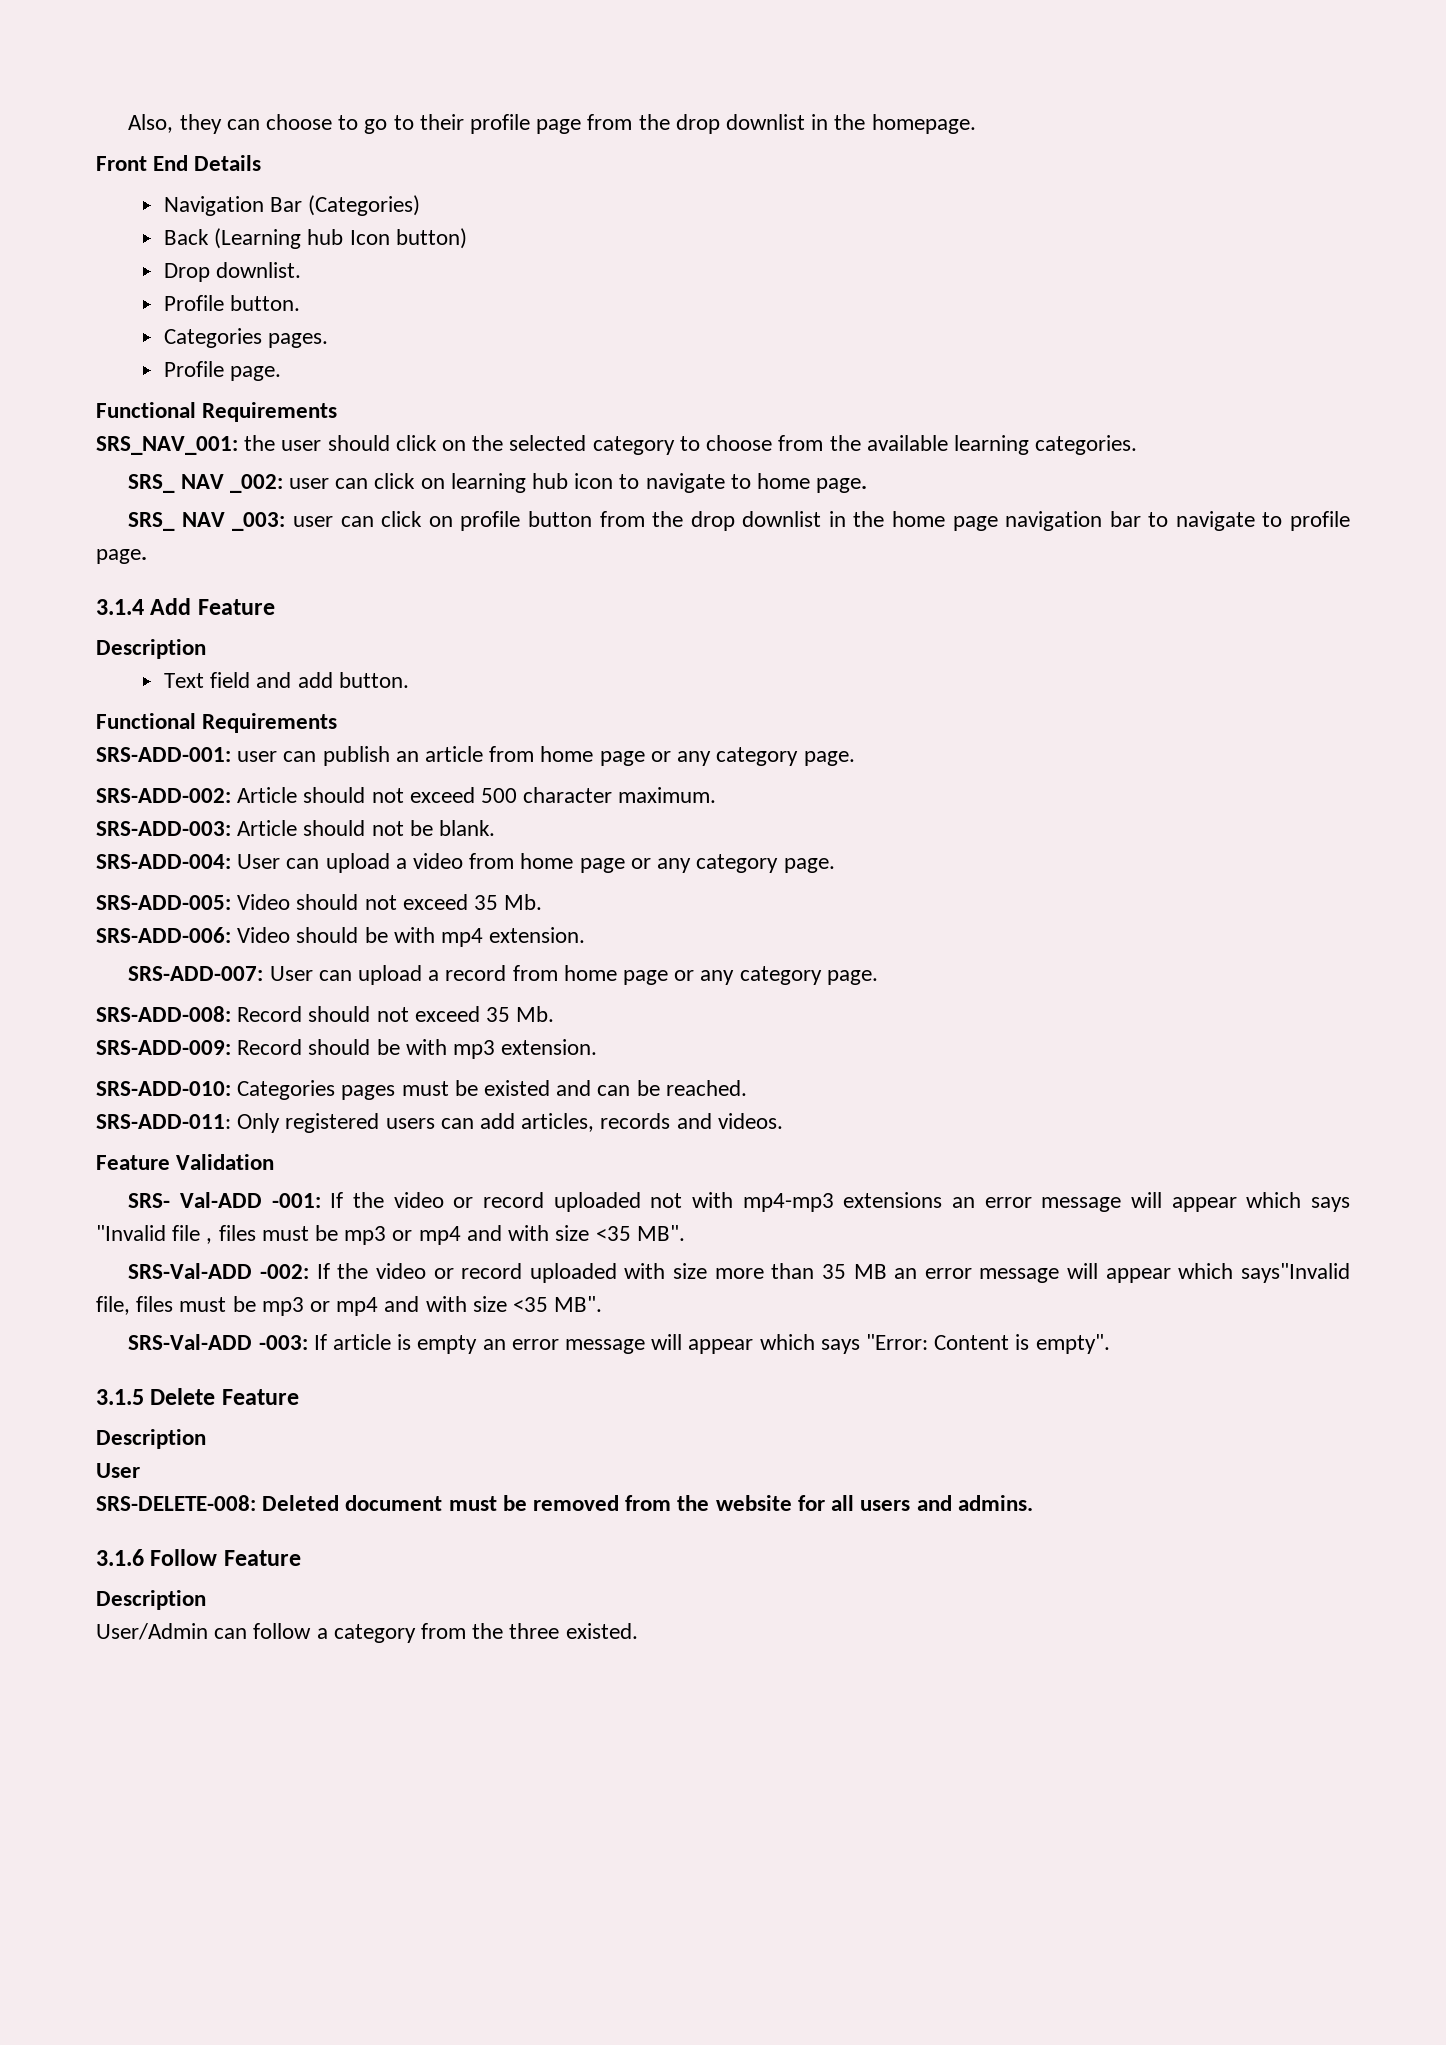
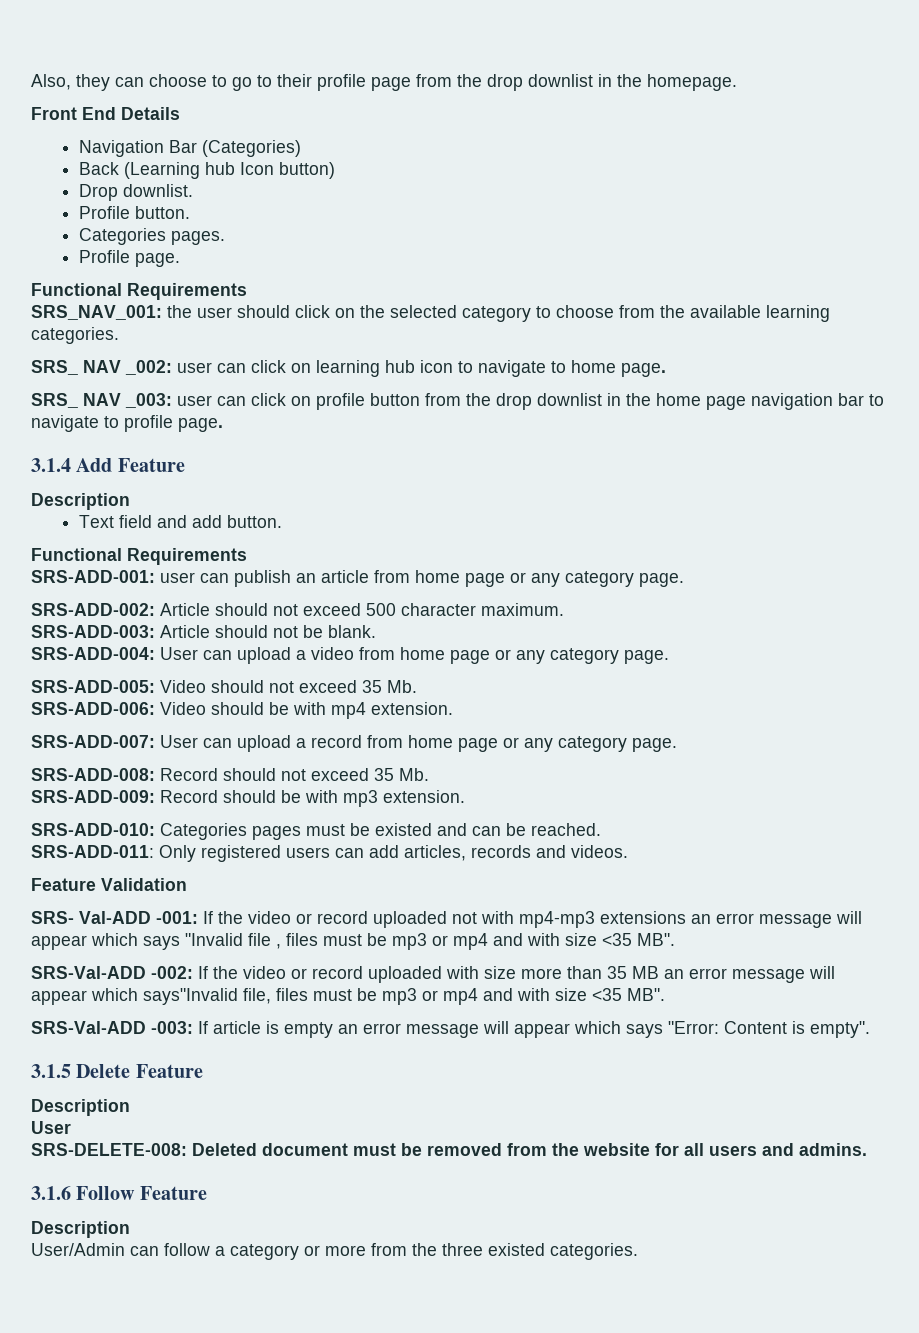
(416, 1633) none -> [304,1245,366,1256] or more
[565,1623,638,1639] existed. -> [488,1243,638,1260] existed categories.

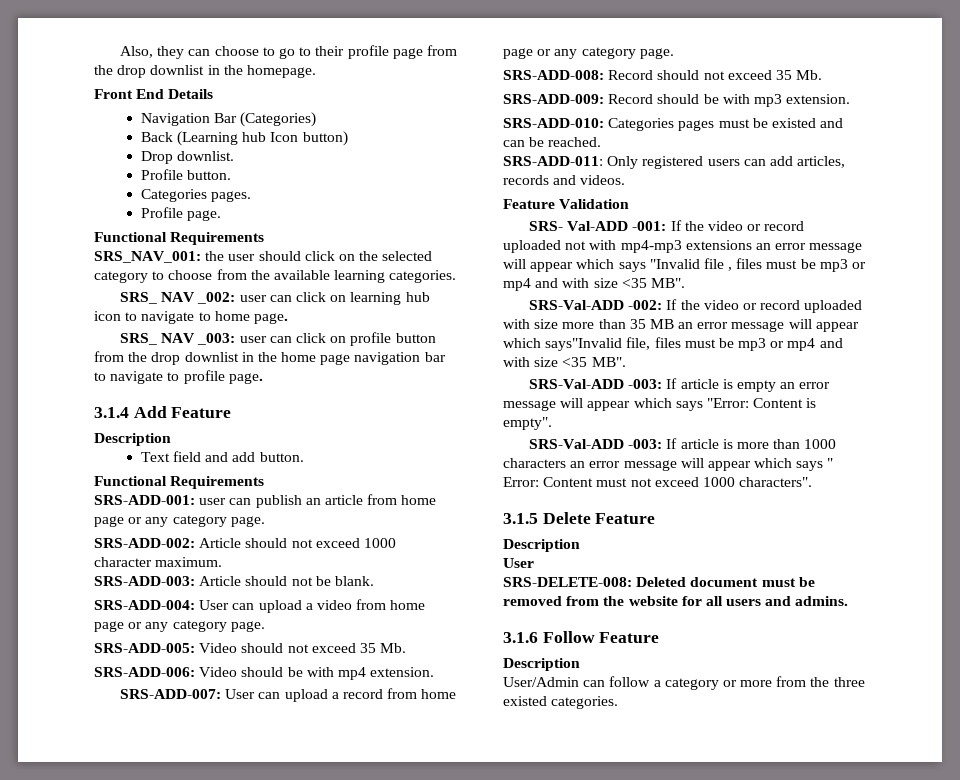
[366,603,396,616] 500 -> [363,538,396,548] 1000
(870, 1029) none -> [529,438,837,449] [503,458,834,471] [503,477,813,487] // SRS-Val-ADD -003: If article is more than 1000 characters an error message will appear which says " Error: Content must not exceed 1000 characters".

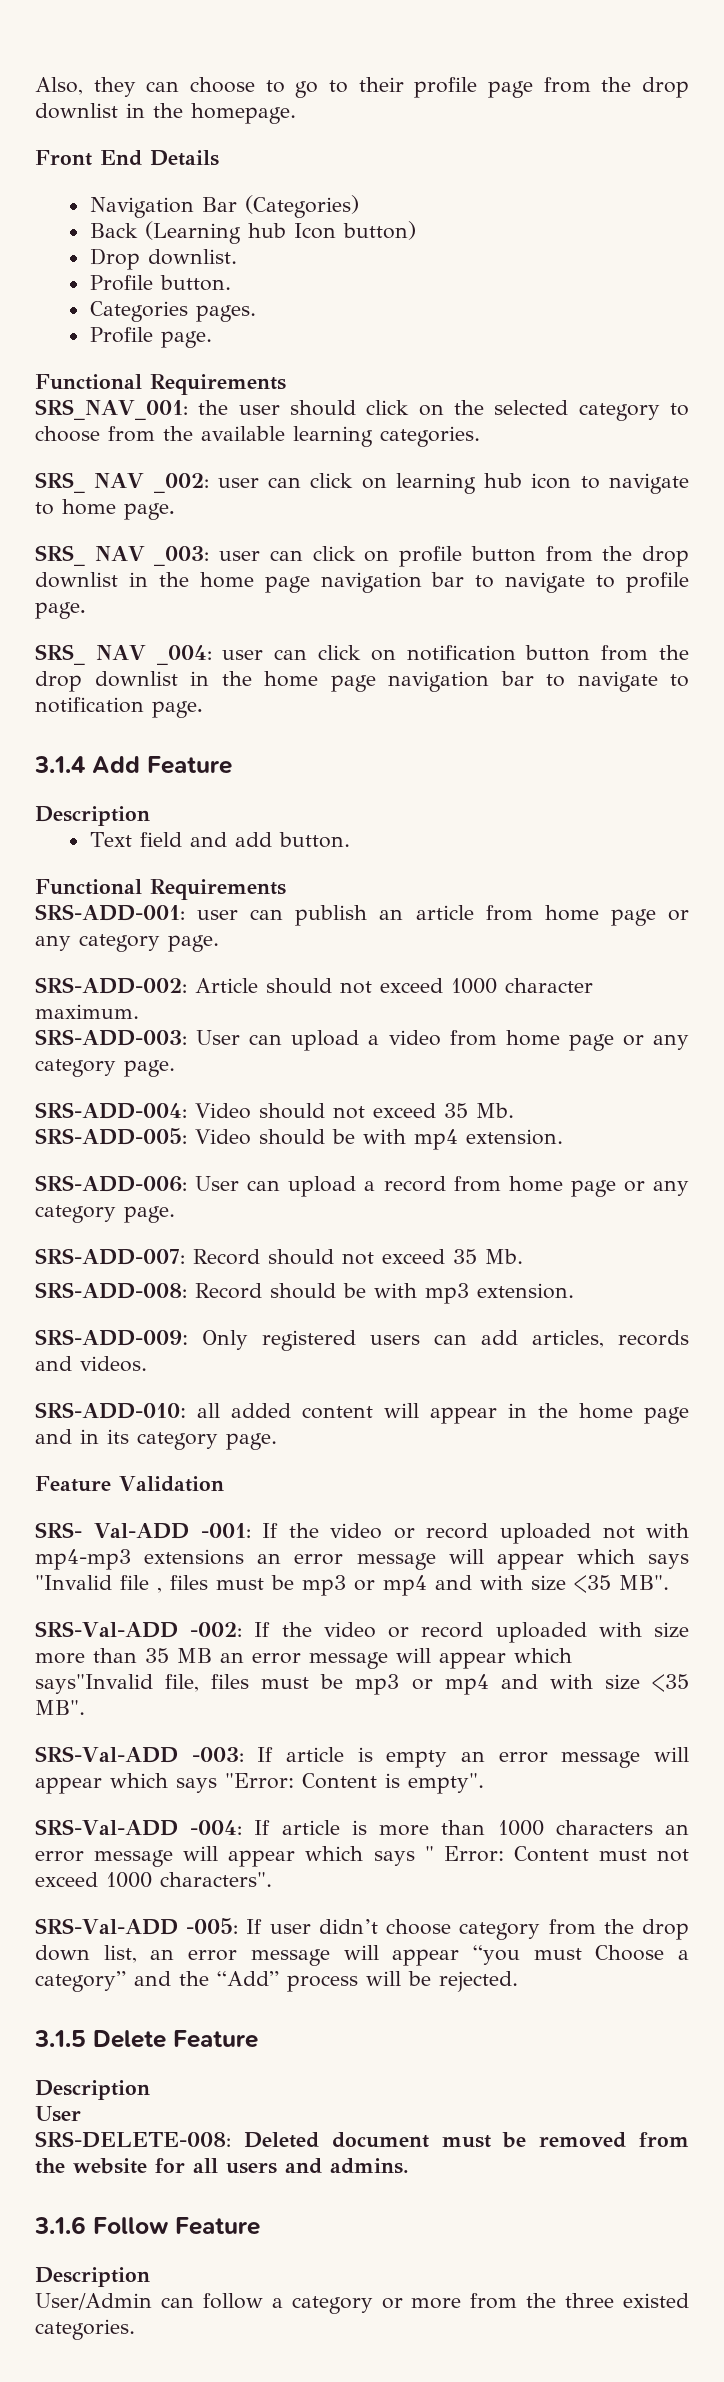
(263, 378) none -> [35,644,690,665] [35,671,689,692] [35,697,203,718] // SRS_ NAV _004: user can click on notification button from the drop downlist in the home page navigation bar to navigate to notification page.
[199,576,374,586] [94,600,195,610] Article should not be blank. // SRS-ADD-004: -> (187, 1037) none
[94,643,195,653] SRS-ADD-005: -> [35,1102,187,1119] SRS-ADD-004:
[94,667,195,677] SRS-ADD-006: -> [35,1128,187,1145] SRS-ADD-005:
[120,689,222,699] SRS-ADD-007: -> [35,1175,187,1192] SRS-ADD-006:
[503,70,604,80] SRS-ADD-008: -> [35,1248,185,1265] SRS-ADD-007:
[503,94,604,104] SRS-ADD-009: -> [35,1282,187,1299] SRS-ADD-008:
[503,118,844,131] [503,137,602,147] [503,156,603,166] SRS-ADD-010: Categories pages must be existed and can be reached. // SRS-ADD-011: -> [35,1329,188,1346] SRS-ADD-009:
(626, 180) none -> [35,1402,689,1424] [35,1429,277,1450] // SRS-ADD-010: all added content will appear in the home page and in its category page.
[628,439,663,449] -003: -> [190,1820,243,1835] -004:
(813, 482) none -> [35,1918,690,1940] [35,1945,689,1966] [35,1971,518,1992] // SRS-Val-ADD -005: If user didn’t choose category from the drop down list, an error message will appear “you must Choose a category” and the “Add” process will be rejected.

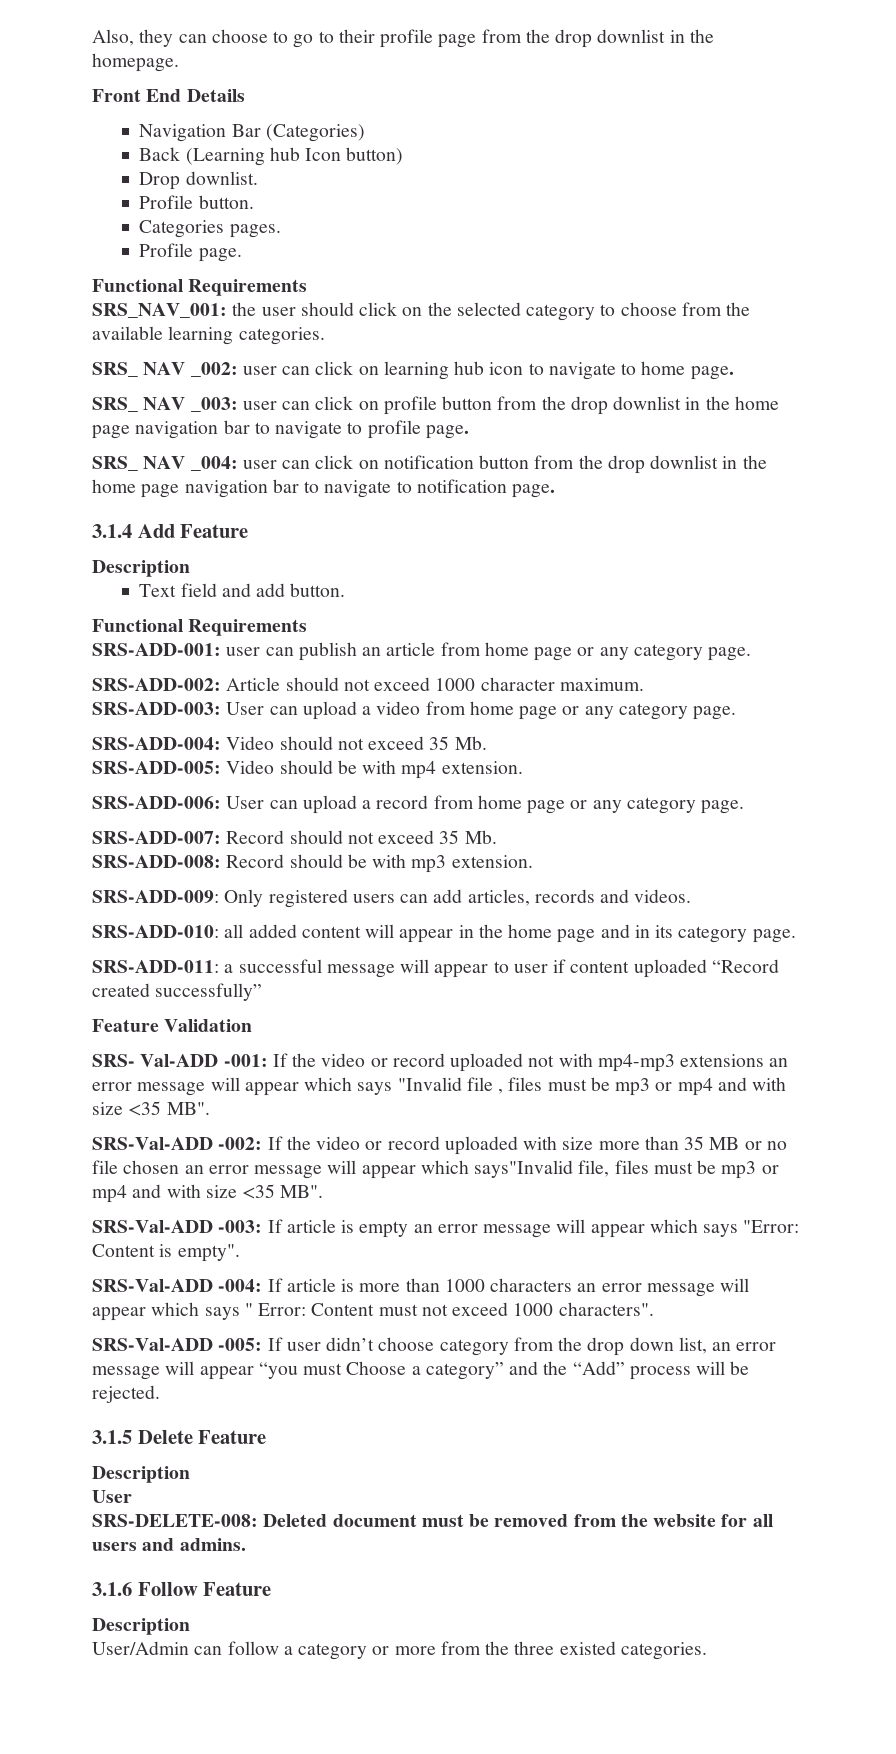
(277, 1441) none -> [92,959,779,978] [92,983,263,1001] // SRS-ADD-011: a successful message will appear to user if content uploaded “Record created successfully”
(212, 1655) none -> [744,1141,787,1150] [92,1160,180,1174] or no file chosen

